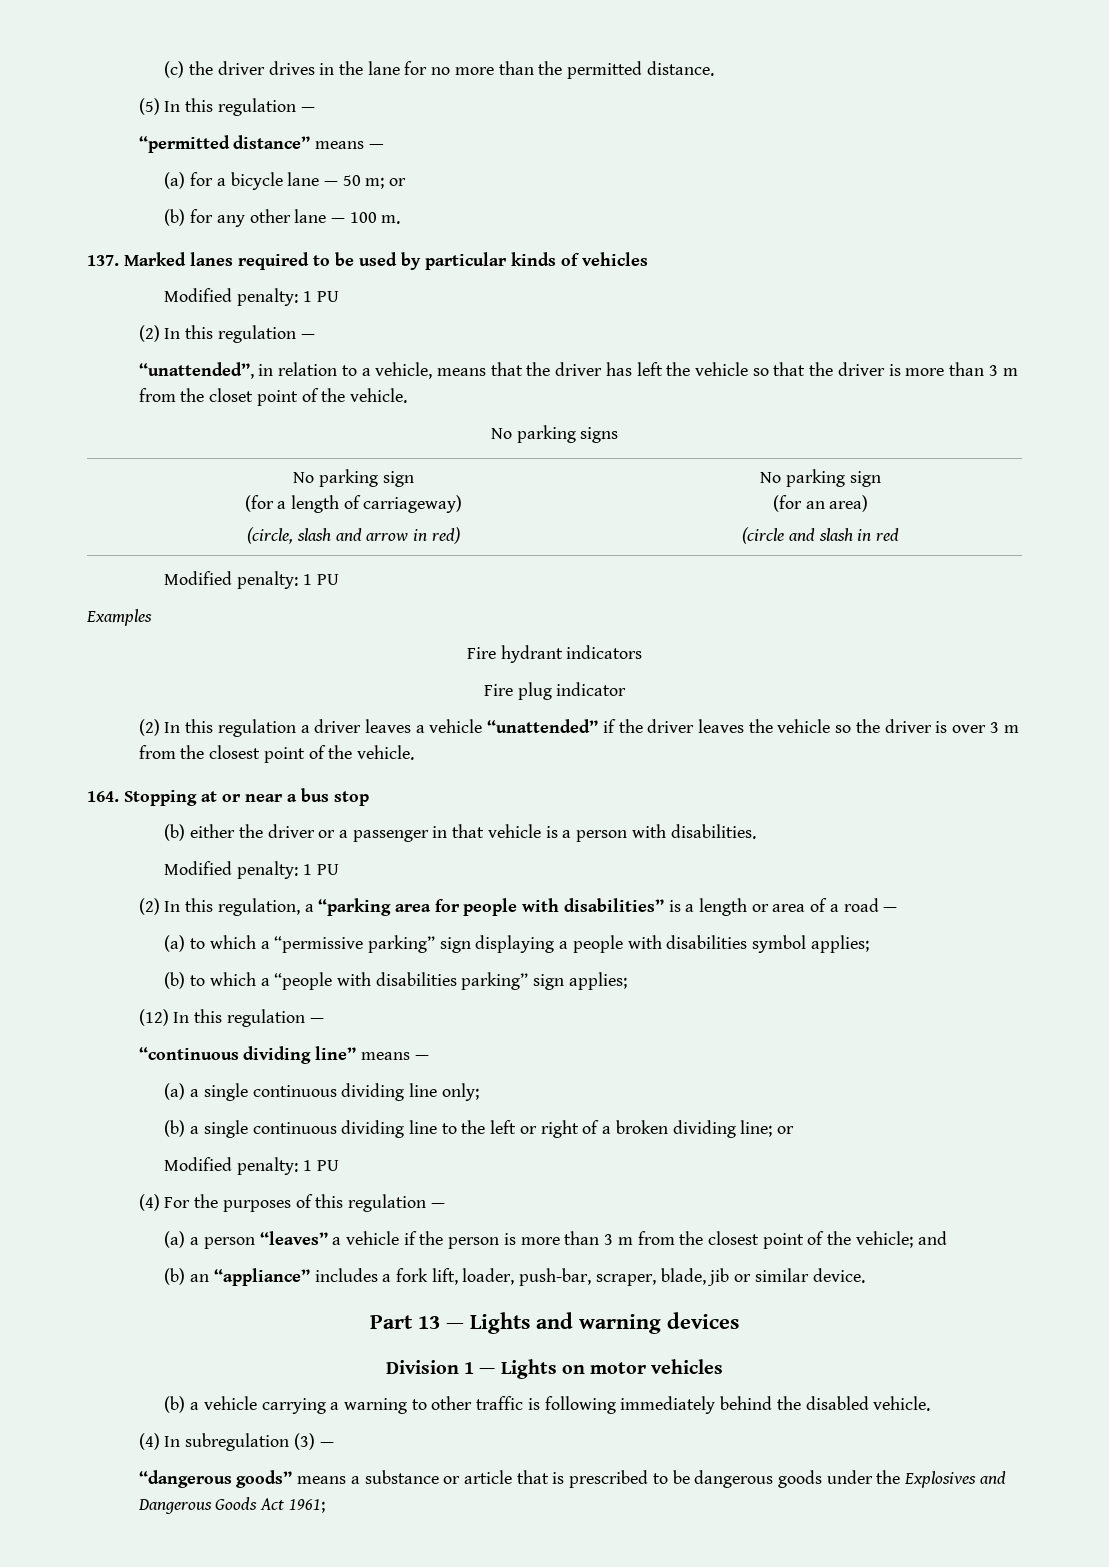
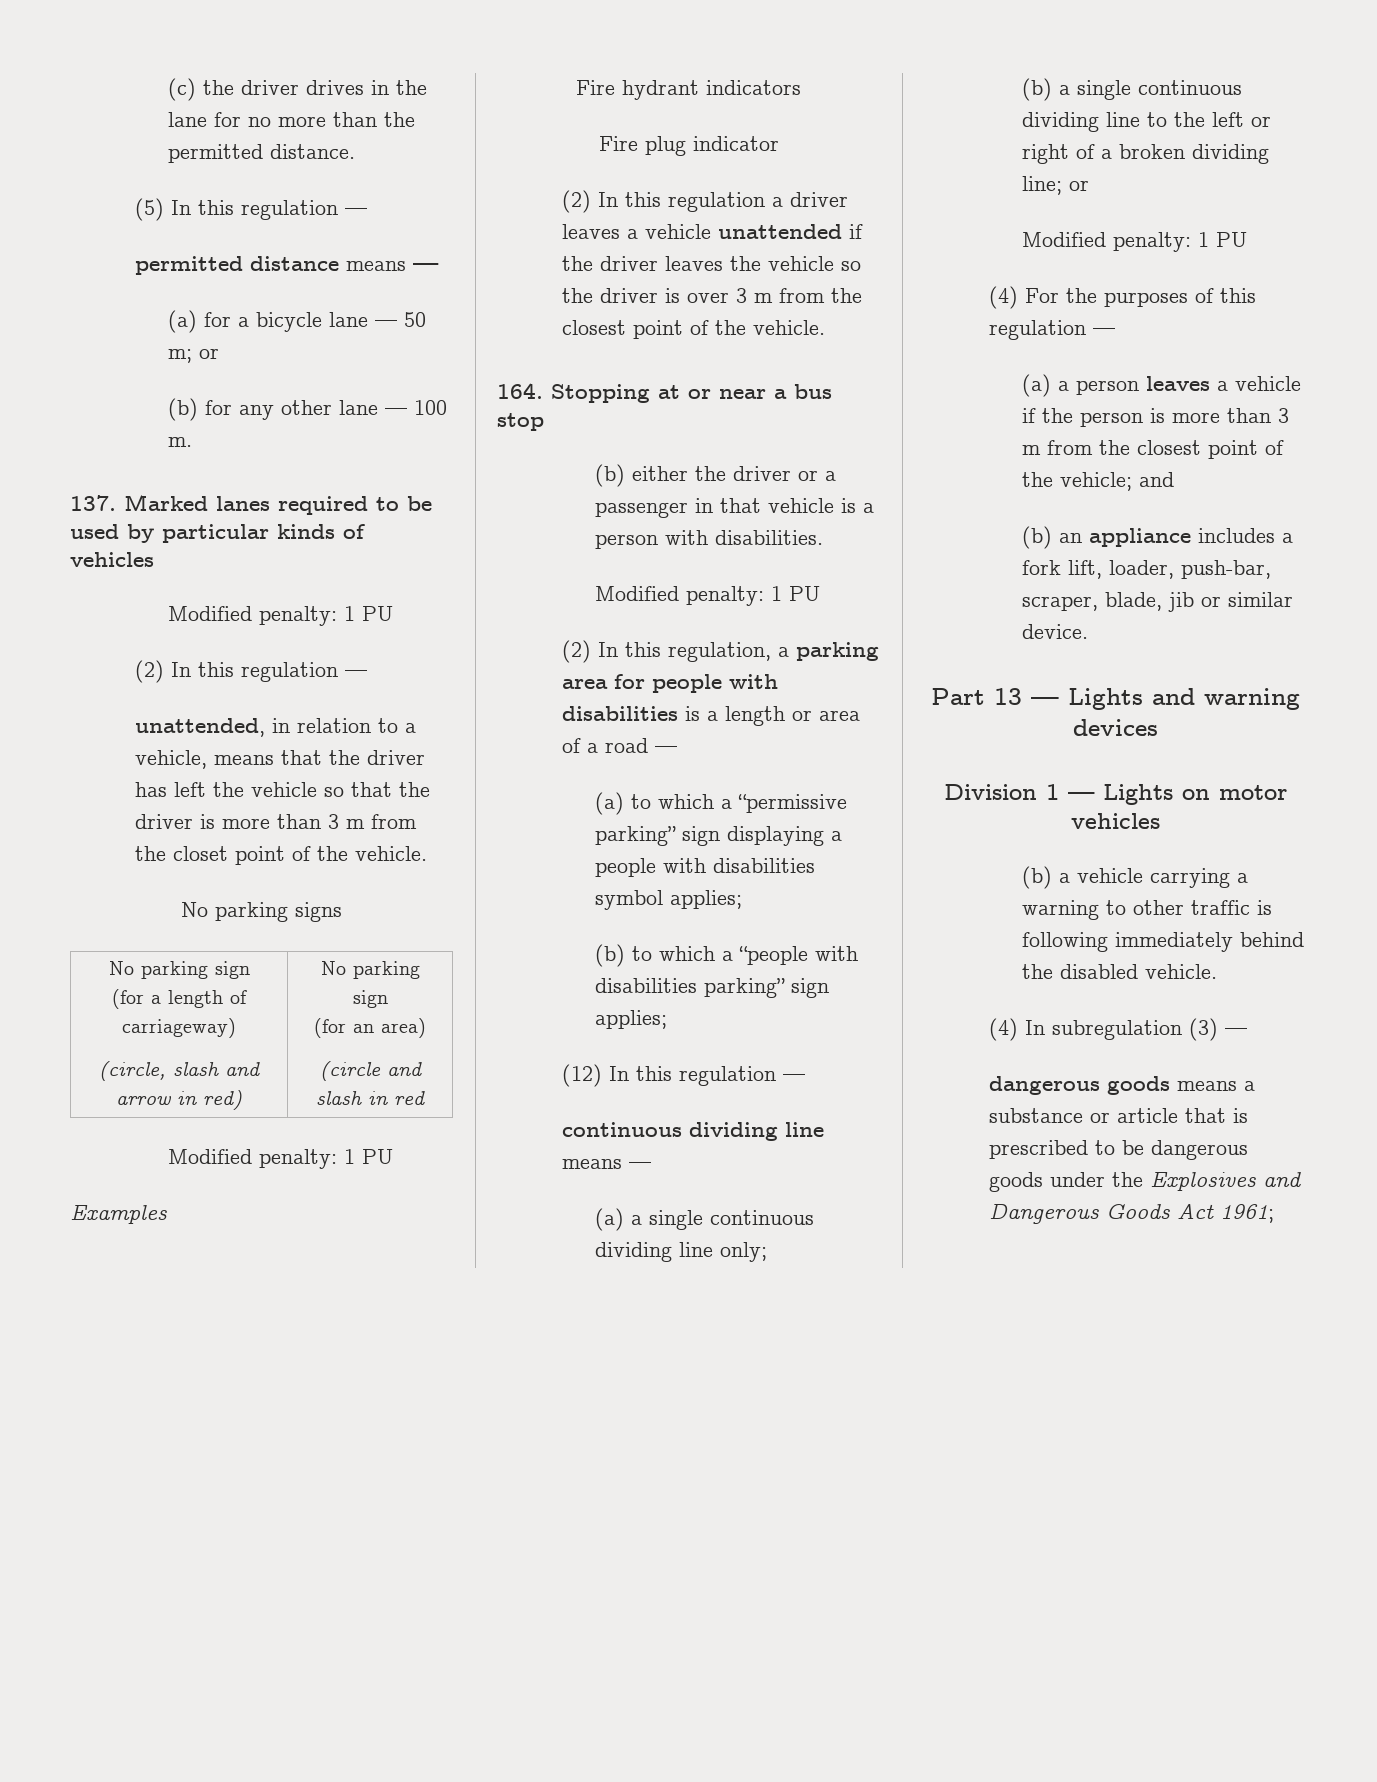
[138,135,311,153] “permitted distance” -> [135,256,340,275] permitted distance
[138,362,254,379] “unattended”, -> [135,718,266,737] unattended,
[487,719,599,733] “unattended” -> [718,224,843,239] unattended
[318,898,392,916] “parking -> [796,642,880,661] parking
[563,898,664,912] disabilities” -> [562,706,679,721] disabilities
[138,1046,357,1064] “continuous dividing line” -> [562,1122,825,1141] continuous dividing line
[259,1231,328,1245] “leaves” -> [1145,376,1210,391] leaves
[213,1268,310,1286] “appliance” -> [1088,528,1191,547] appliance
[138,1470,293,1488] “dangerous goods” -> [989,1076,1171,1095] dangerous goods

